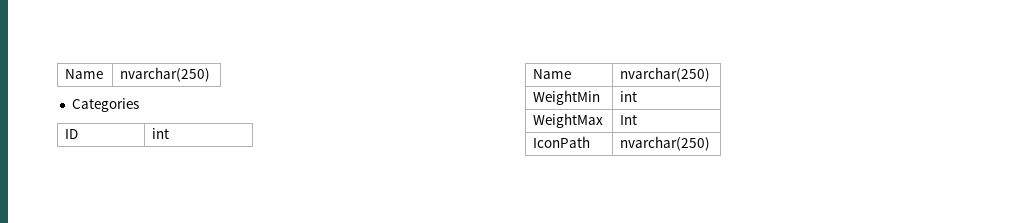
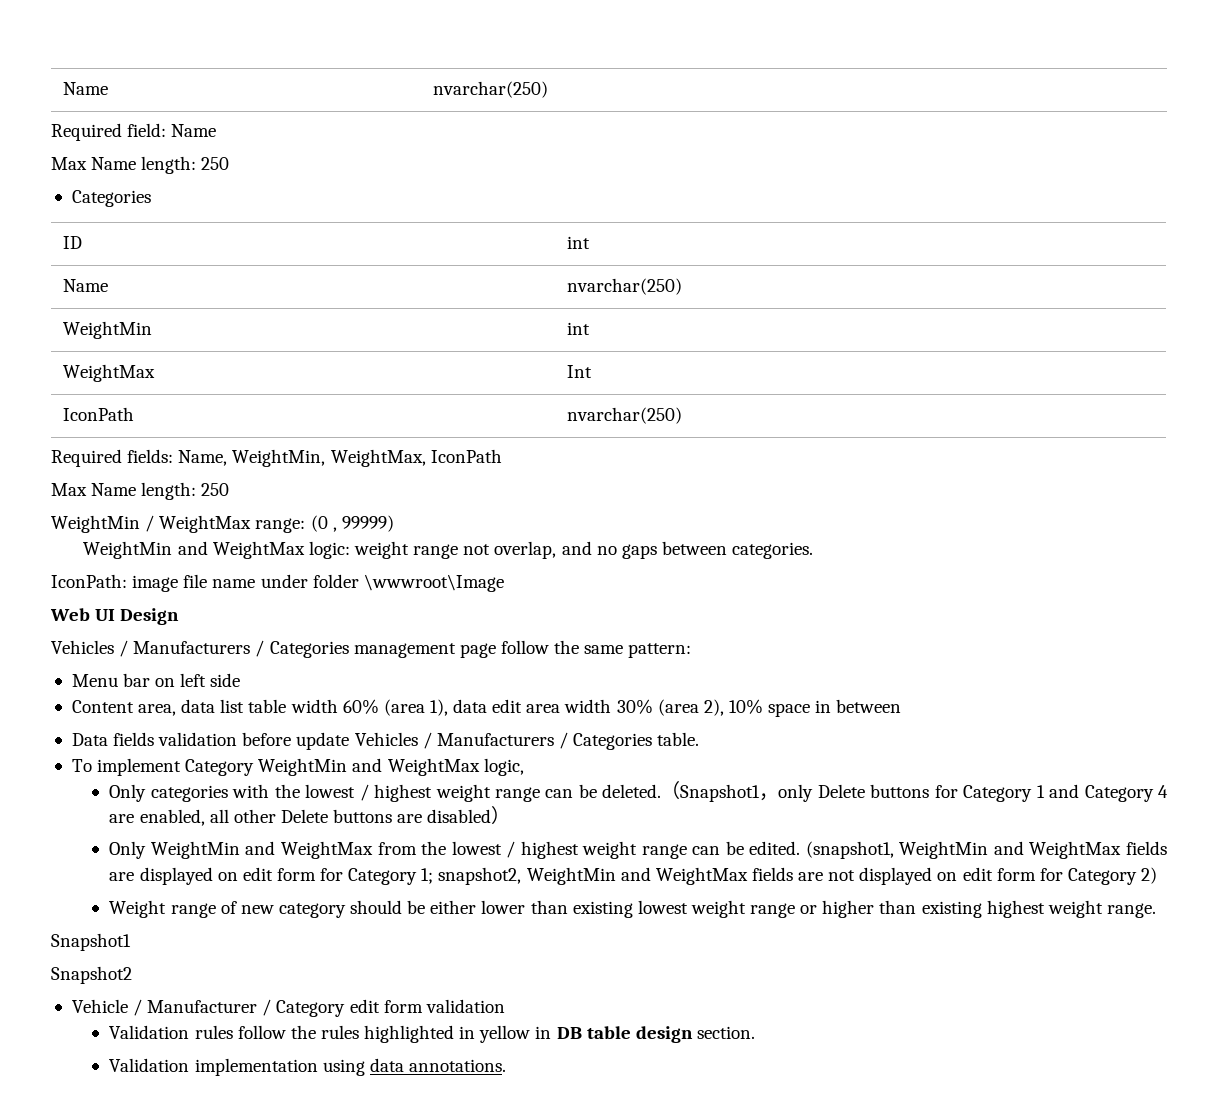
[65,69,104,79] [120,67,211,82] Name | nvarchar(250) -> [62,82,108,95] [432,81,548,98] [51,123,217,141] [51,156,230,174] Name | nvarchar(250) // Required field: Name // Max Name length: 250
(711, 143) none -> [51,449,502,467] [51,482,230,500] [51,515,394,533] [83,541,814,559] [51,574,504,592] [50,608,180,625] [51,640,692,658] [71,673,241,687] [71,699,902,717] [71,732,700,750] [71,758,524,776] [109,781,1169,802] [109,806,511,826] [109,841,1167,859] [109,867,1158,885] [109,900,1156,918] [51,933,131,951] [51,966,132,984] [71,999,505,1017] [109,1025,755,1043] [109,1058,506,1076] // Required fields: Name, WeightMin, WeightMax, IconPath // Max Name length: 250 // WeightMin / WeightMax range: (0 , 99999) // WeightMin and WeightMax logic: weight range not overlap, and no gaps between categories. // IconPath: image file name under folder \wwwroot\Image // Web UI Design // Vehicles / Manufacturers / Categories management page follow the same pattern: // Menu bar on left side // Content area, data list table width 60% (area 1), data edit area width 30% (area 2), 10% space in between // Data fields validation before update Vehicles / Manufacturers / Categories table. // To implement Category WeightMin and WeightMax logic, // Only categories with the lowest / highest weight range can be deleted.（Snapshot1，only Delete buttons for Category 1 and Category 4 are enabled, all other Delete buttons are disabled） // Only WeightMin and WeightMax from the lowest / highest weight range can be edited. (snapshot1, WeightMin and WeightMax fields are displayed on edit form for Category 1; snapshot2, WeightMin and WeightMax fields are not displayed on edit form for Category 2) // Weight range of new category should be either lower than existing lowest weight range or higher than existing highest weight range. // Snapshot1 // Snapshot2 // Vehicle / Manufacturer / Category edit form validation // Validation rules follow the rules highlighted in yellow in DB table design section. // Validation implementation using data annotations.

